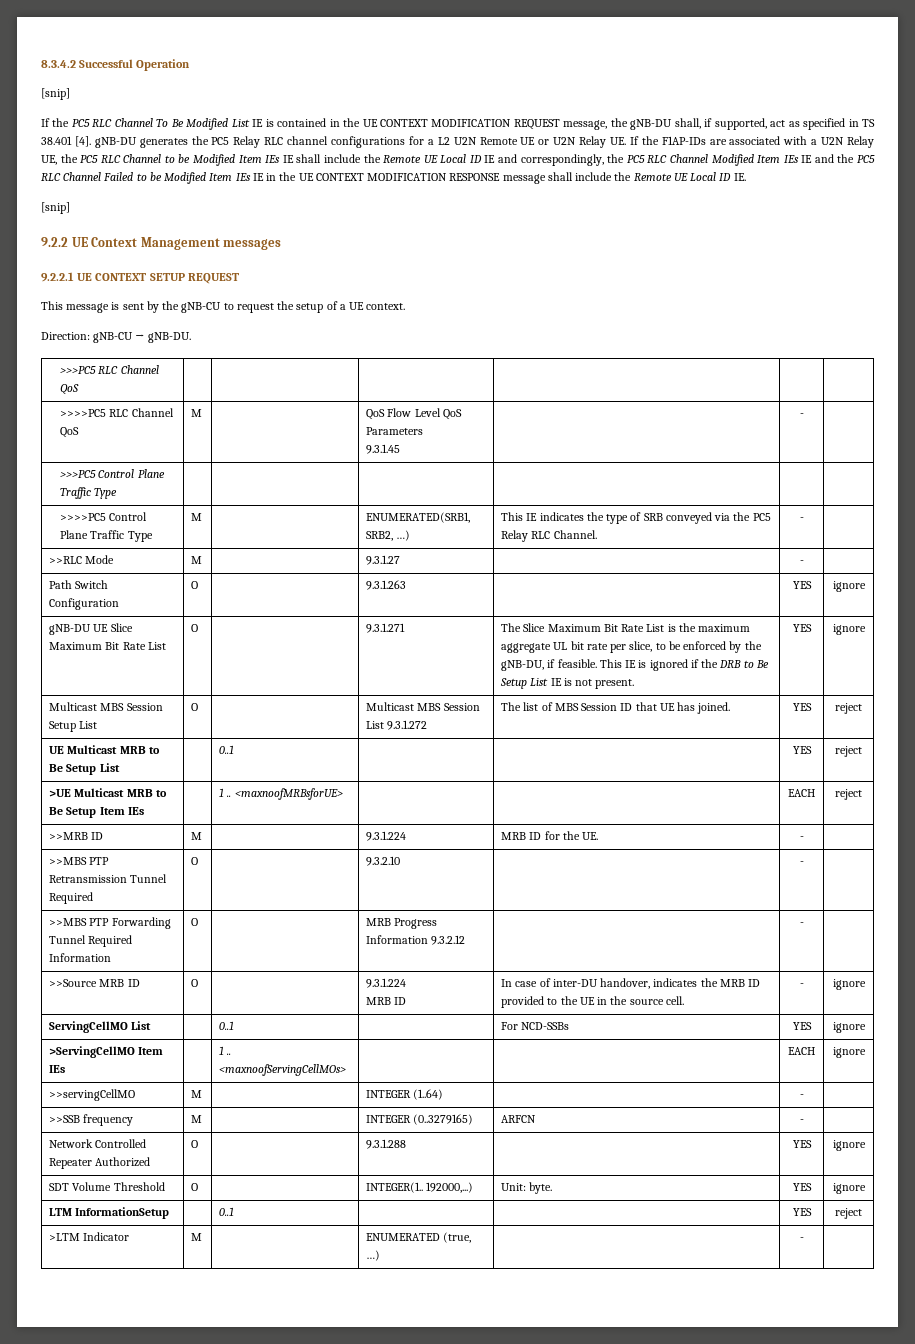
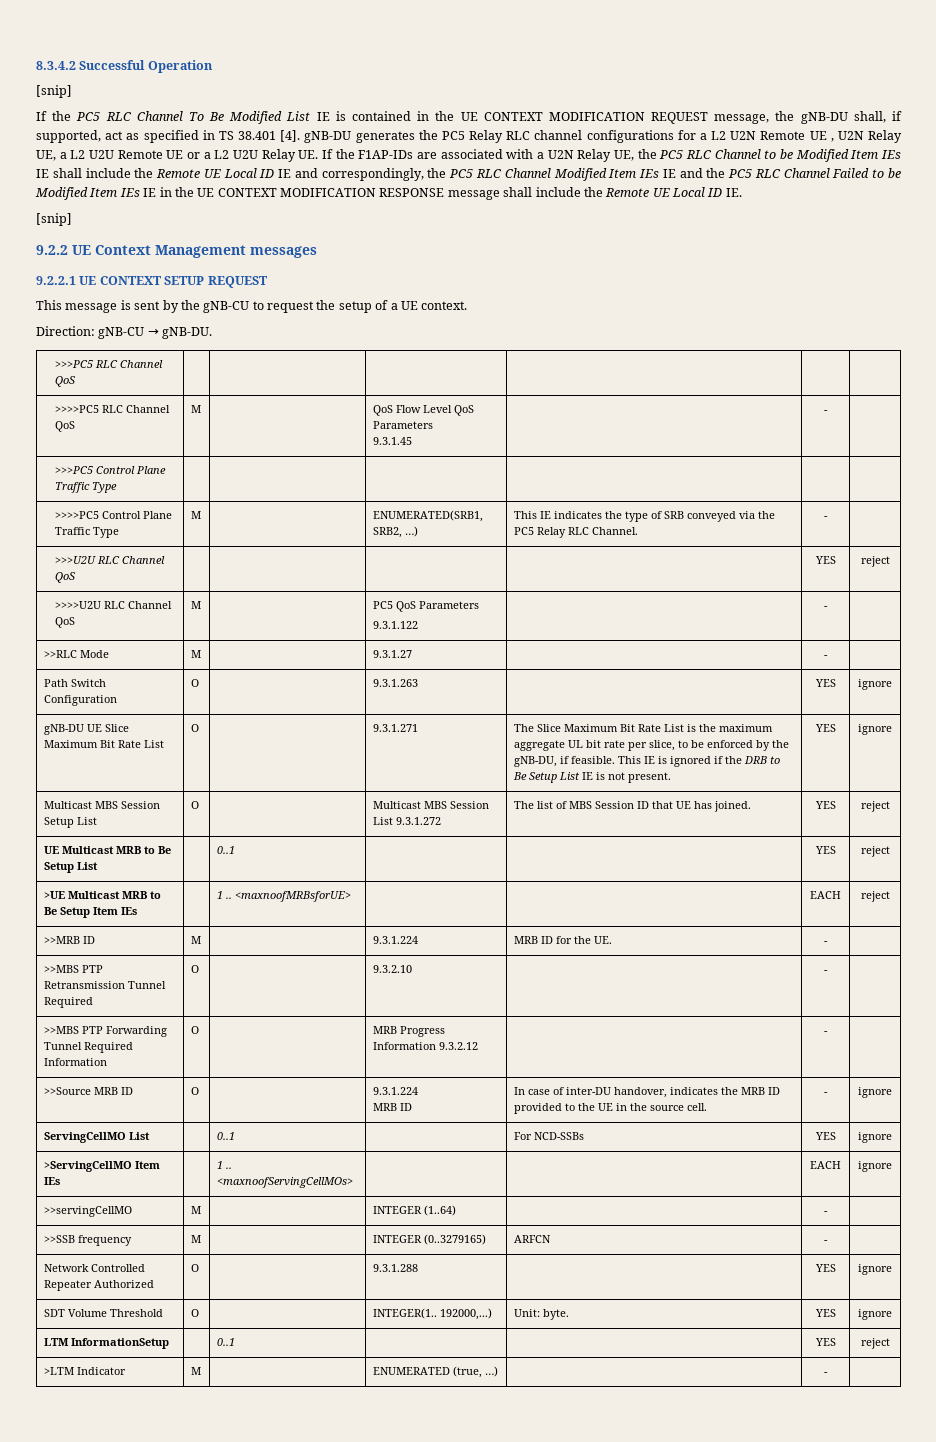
[538,137,577,145] or U2N -> [830,130,902,143] [36,150,258,161] , U2N Relay UE, a L2 U2U Remote UE or a L2 U2U
(804, 519) none -> [55,556,166,564] [55,572,77,583] [814,556,836,564] [860,556,890,567] [55,601,173,609] [55,617,76,628] [190,601,201,609] [372,601,479,612] [372,621,418,629] [824,606,828,609] // >>>U2U RLC Channel QoS | | | | | YES | reject // >>>>U2U RLC Channel QoS | M | | PC5 QoS Parameters // 9.3.1.122 | | - |

